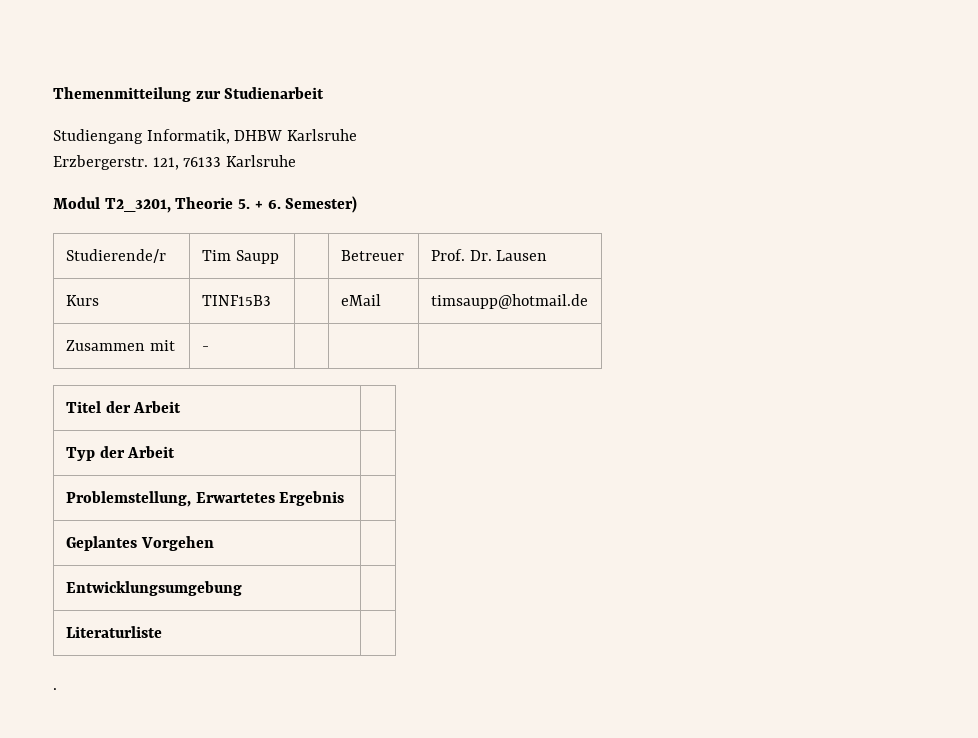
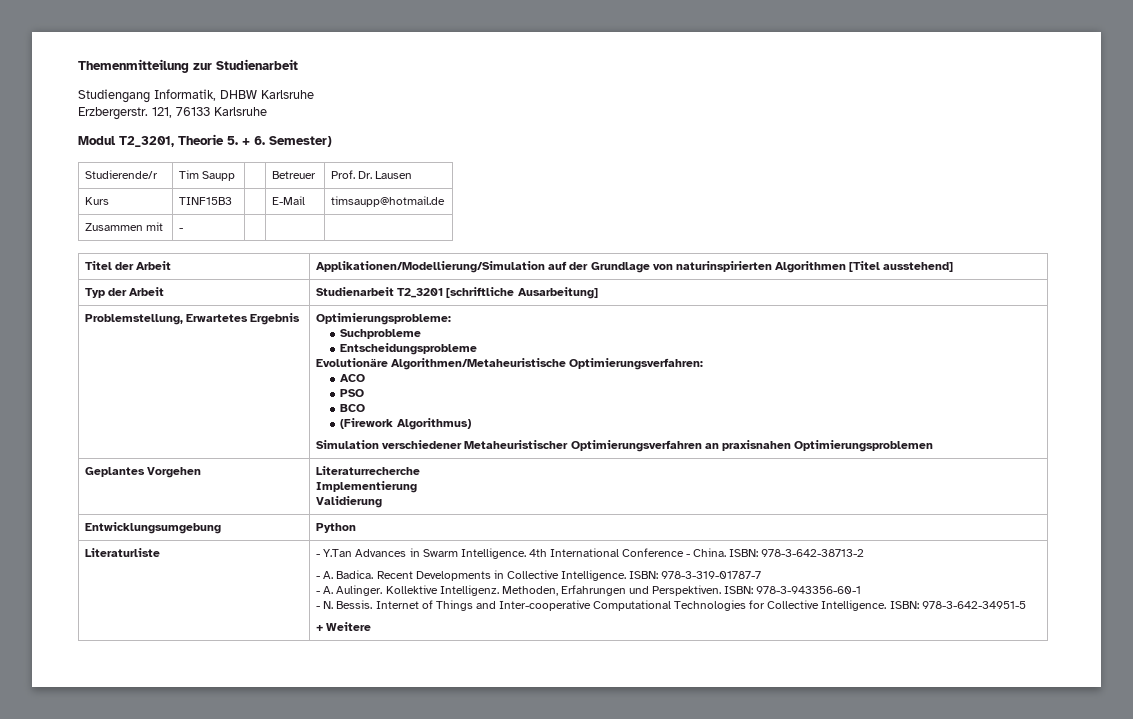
[340,294,381,306] eMail -> [272,196,306,205] E-Mail
(182, 407) none -> [316,261,954,273] Applikationen/Modellierung/Simulation auf der Grundlage von naturinspirierten Algorithmen [Titel ausstehend]
(176, 452) none -> [316,287,598,299] Studienarbeit T2_3201 [schriftliche Ausarbeitung]
(345, 498) none -> [316,313,452,325] [340,329,422,339] [340,343,478,355] [316,358,704,370] [340,374,366,382] [340,389,365,397] [340,404,366,412] [340,418,471,430] [316,440,933,452] Optimierungsprobleme: // Suchprobleme // Entscheidungsprobleme // Evolutionäre Algorithmen/Metaheuristische Optimierungsverfahren: // ACO // PSO // BCO // (Firework Algorithmus) // Simulation verschiedener Metaheuristischer Optimierungsverfahren an praxisnahen Optimierungsproblemen
(214, 543) none -> [316,466,421,475] [316,481,418,493] [316,496,383,508] Literaturrecherche // Implementierung // Validierung
(242, 588) none -> [316,523,357,533] Python
[53,688,57,690] // . -> [316,548,865,559] [316,570,762,581] [316,585,862,596] [316,600,1026,611] [316,622,372,631] - Y.Tan Advances in Swarm Intelligence. 4th International Conference - China. ISBN: 978-3-642-38713-2 // - A. Badica. Recent Developments in Collective Intelligence. ISBN: 978-3-319-01787-7 // - A. Aulinger. Kollektive Intelligenz. Methoden, Erfahrungen und Perspektiven. ISBN: 978-3-943356-60-1 // - N. Bessis. Internet of Things and Inter-cooperative Computational Technologies for Collective Intelligence. ISBN: 978-3-642-34951-5 // + Weitere

